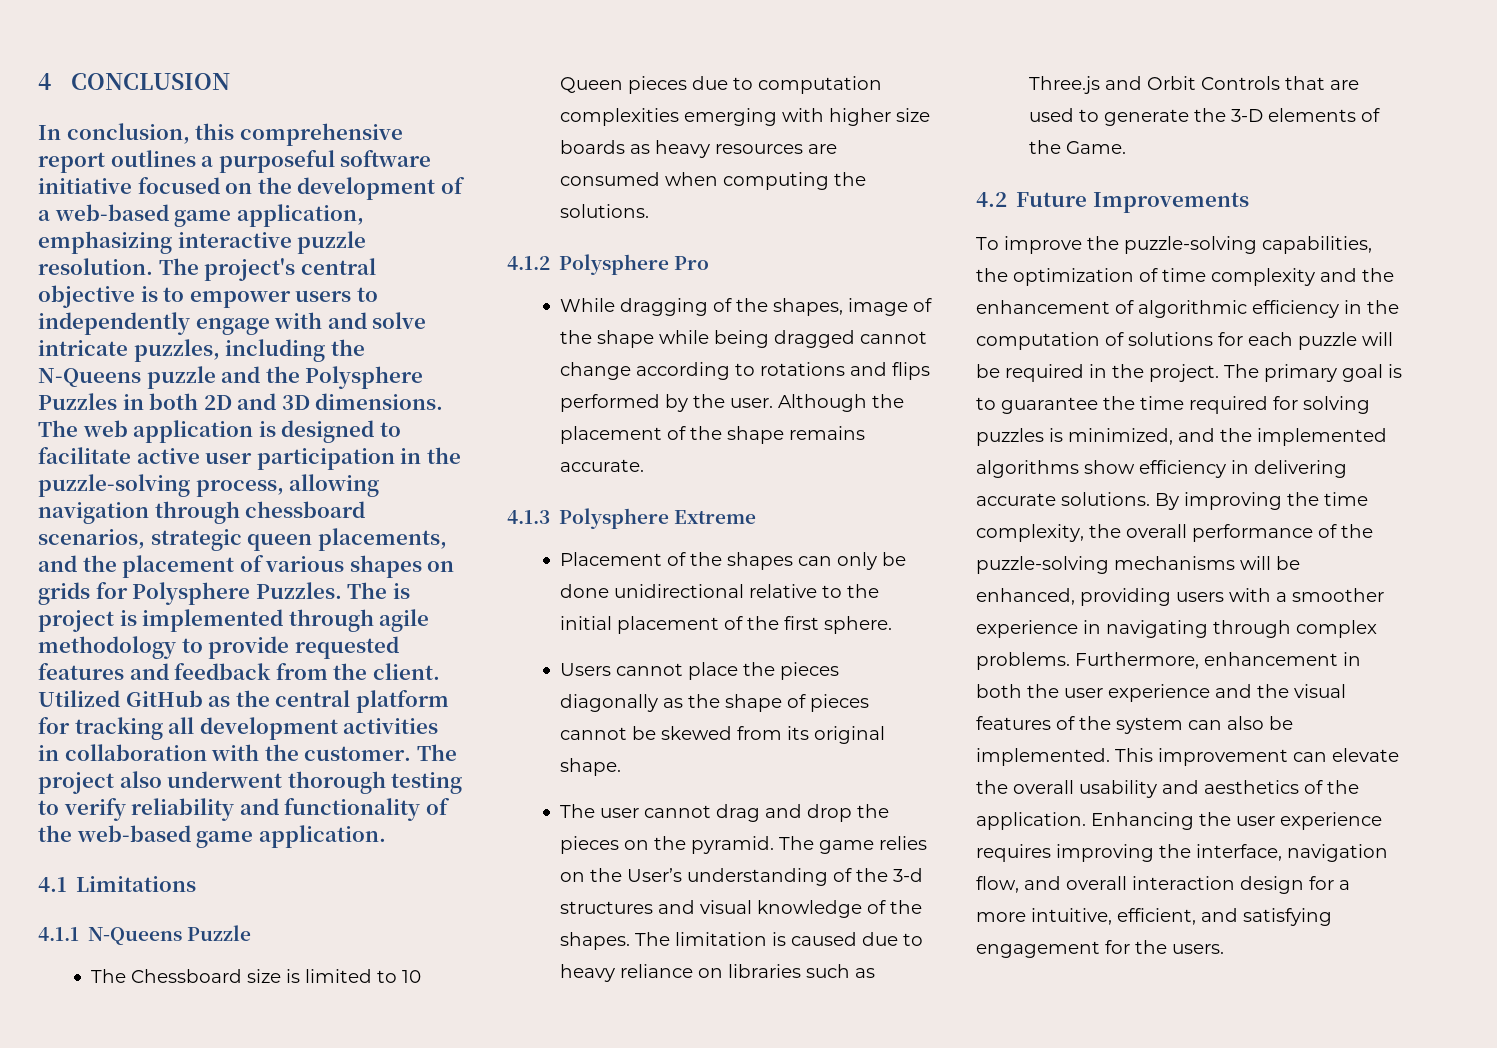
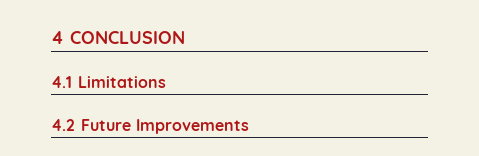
[38,123,403,146] [38,150,432,173] [38,177,465,200] [38,204,364,227] [38,231,367,254] [38,258,376,281] [38,285,378,308] [38,312,427,335] [38,339,365,362] [38,366,424,389] [38,393,444,410] [38,420,401,443] [38,447,461,470] [38,474,380,497] [38,501,366,524] [38,528,447,551] [38,555,455,578] [38,582,410,605] [38,609,430,632] [38,636,399,659] [38,663,440,680] [38,690,449,713] [38,717,439,740] [38,744,457,761] [38,771,463,794] [38,798,450,821] [38,825,386,848] [38,876,197,892] [38,925,252,945] [91,969,422,983] [560,76,883,94] [560,108,931,126] [560,140,838,158] [560,172,867,190] [560,204,650,218] [507,254,710,275] [560,298,933,316] [560,330,928,348] [560,362,931,380] [560,394,905,412] [560,426,866,444] [560,459,645,472] [507,508,757,529] [560,552,907,570] [560,584,880,598] [560,616,893,634] [560,662,840,680] [560,694,870,712] [560,726,886,744] [560,758,622,776] [560,804,890,822] [560,836,928,854] [560,868,924,886] [560,900,923,918] [560,932,924,950] [560,964,876,982] [1029,76,1360,94] [1029,108,1381,126] [1029,140,1127,154] [976,192,1249,213] [976,236,1372,254] [976,268,1394,286] [976,300,1399,318] [976,332,1393,350] [976,364,1402,382] [976,396,1370,414] [976,428,1387,446] [976,460,1347,478] [976,492,1368,510] [976,524,1373,542] [976,556,1300,574] [976,588,1384,606] [976,620,1377,638] [976,652,1361,670] [976,684,1346,702] [976,716,1293,734] [976,748,1399,766] [976,780,1359,798] [976,812,1382,830] [976,844,1388,862] [976,876,1350,894] [976,908,1332,926] [976,940,1224,958] In conclusion, this comprehensive report outlines a purposeful software initiative focused on the development of a web-based game application, emphasizing interactive puzzle resolution. The project's central objective is to empower users to independently engage with and solve intricate puzzles, including the N-Queens puzzle and the Polysphere Puzzles in both 2D and 3D dimensions. The web application is designed to facilitate active user participation in the puzzle-solving process, allowing navigation through chessboard scenarios, strategic queen placements, and the placement of various shapes on grids for Polysphere Puzzles. The is project is implemented through agile methodology to provide requested features and feedback from the client. Utilized GitHub as the central platform for tracking all development activities in collaboration with the customer. The project also underwent thorough testing to verify reliability and functionality of the web-based game application. // 4.1 Limitations // 4.1.1 N-Queens Puzzle // The Chessboard size is limited to 10 Queen pieces due to computation complexities emerging with higher size boards as heavy resources are consumed when computing the solutions. // 4.1.2 Polysphere Pro // While dragging of the shapes, image of the shape while being dragged cannot change according to rotations and flips performed by the user. Although the placement of the shape remains accurate. // 4.1.3 Polysphere Extreme // Placement of the shapes can only be done unidirectional relative to the initial placement of the first sphere. // Users cannot place the pieces diagonally as the shape of pieces cannot be skewed from its original shape. // The user cannot drag and drop the pieces on the pyramid. The game relies on the User’s understanding of the 3-d structures and visual knowledge of the shapes. The limitation is caused due to heavy reliance on libraries such as Three.js and Orbit Controls that are used to generate the 3-D elements of the Game. // 4.2 Future Improvements // To improve the puzzle-solving capabilities, the optimization of time complexity and the enhancement of algorithmic efficiency in the computation of solutions for each puzzle will be required in the project. The primary goal is to guarantee the time required for solving puzzles is minimized, and the implemented algorithms show efficiency in delivering accurate solutions. By improving the time complexity, the overall performance of the puzzle-solving mechanisms will be enhanced, providing users with a smoother experience in navigating through complex problems. Furthermore, enhancement in both the user experience and the visual features of the system can also be implemented. This improvement can elevate the overall usability and aesthetics of the application. Enhancing the user experience requires improving the interface, navigation flow, and overall interaction design for a more intuitive, efficient, and satisfying engagement for the users. -> [51,76,167,88] [51,119,249,134] 4.1 Limitations // 4.2 Future Improvements

